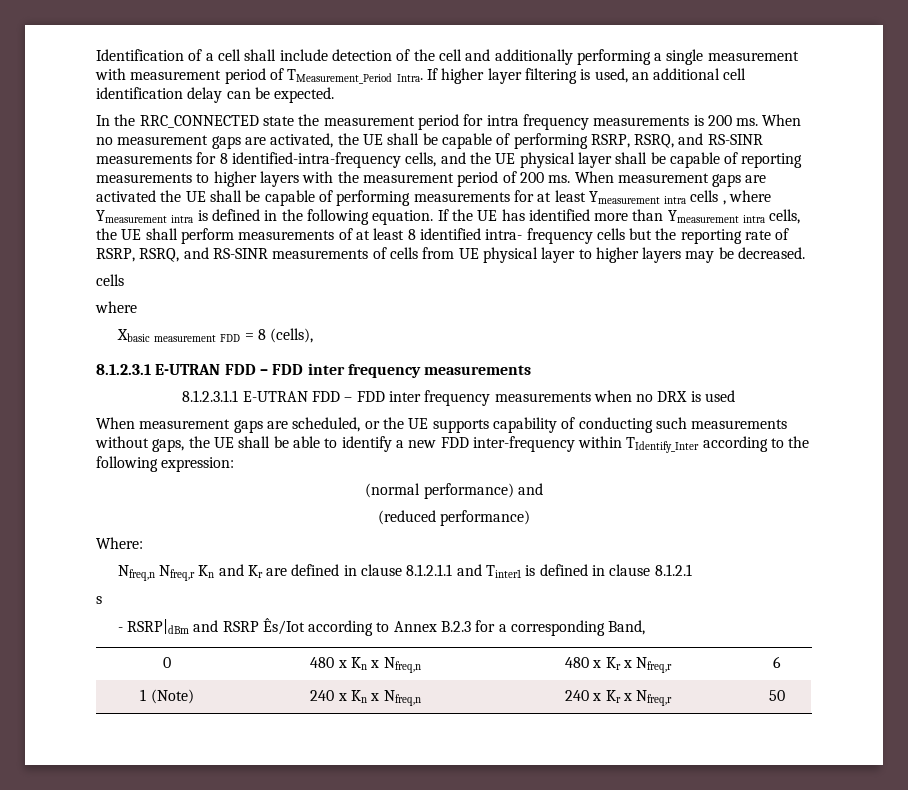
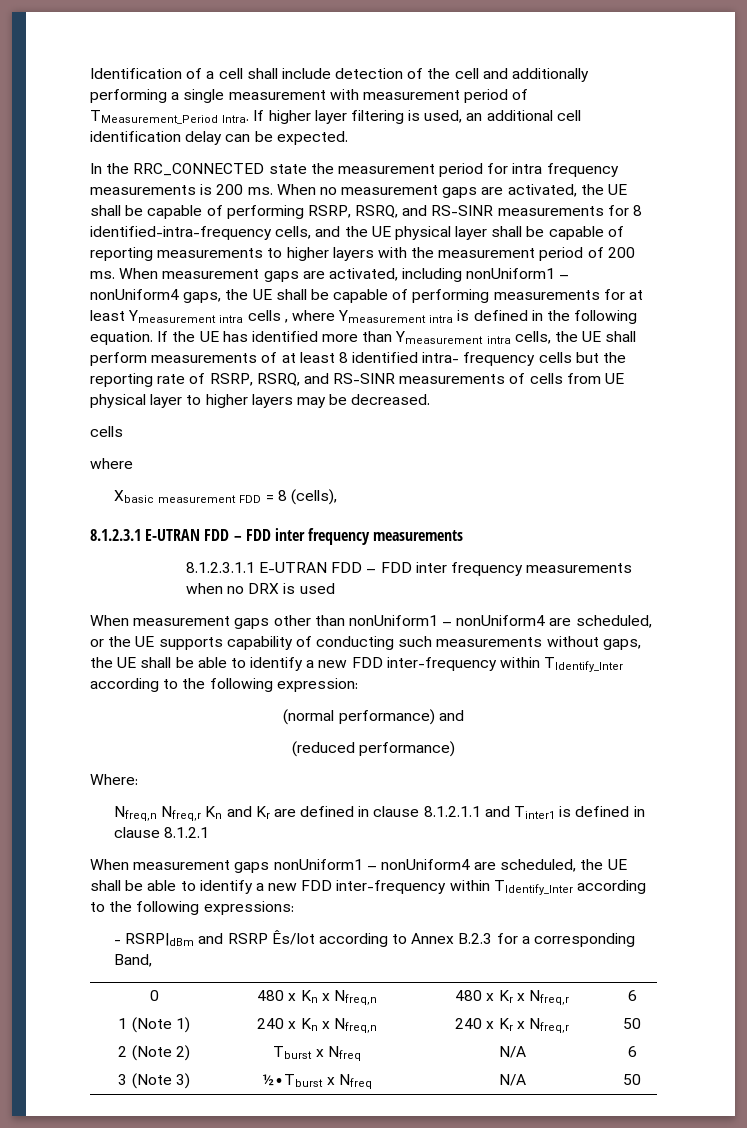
[96,190,156,202] activated -> [328,268,570,282] [90,289,222,303] activated, including nonUniform1 – nonUniform4 gaps,
(263, 426) none -> [273,615,546,626] other than nonUniform1 – nonUniform4
[96,596,102,604] s -> [90,859,627,873] [90,880,647,895] [90,901,294,915] When measurement gaps nonUniform1 – nonUniform4 are scheduled, the UE shall be able to identify a new FDD inter-frequency within TIdentify_Inter according to the following expressions:
[150,689,194,704] (Note) -> [131,1017,190,1033] (Note 1)
(785, 695) none -> [118,1045,190,1061] [273,1046,361,1061] [498,1046,526,1058] [627,1046,637,1057] [118,1073,190,1089] [262,1074,372,1089] [498,1074,526,1086] [623,1074,641,1085] // 2 (Note 2) | Tburst x Nfreq | N/A | 6 // 3 (Note 3) | ½∙Tburst x Nfreq | N/A | 50

